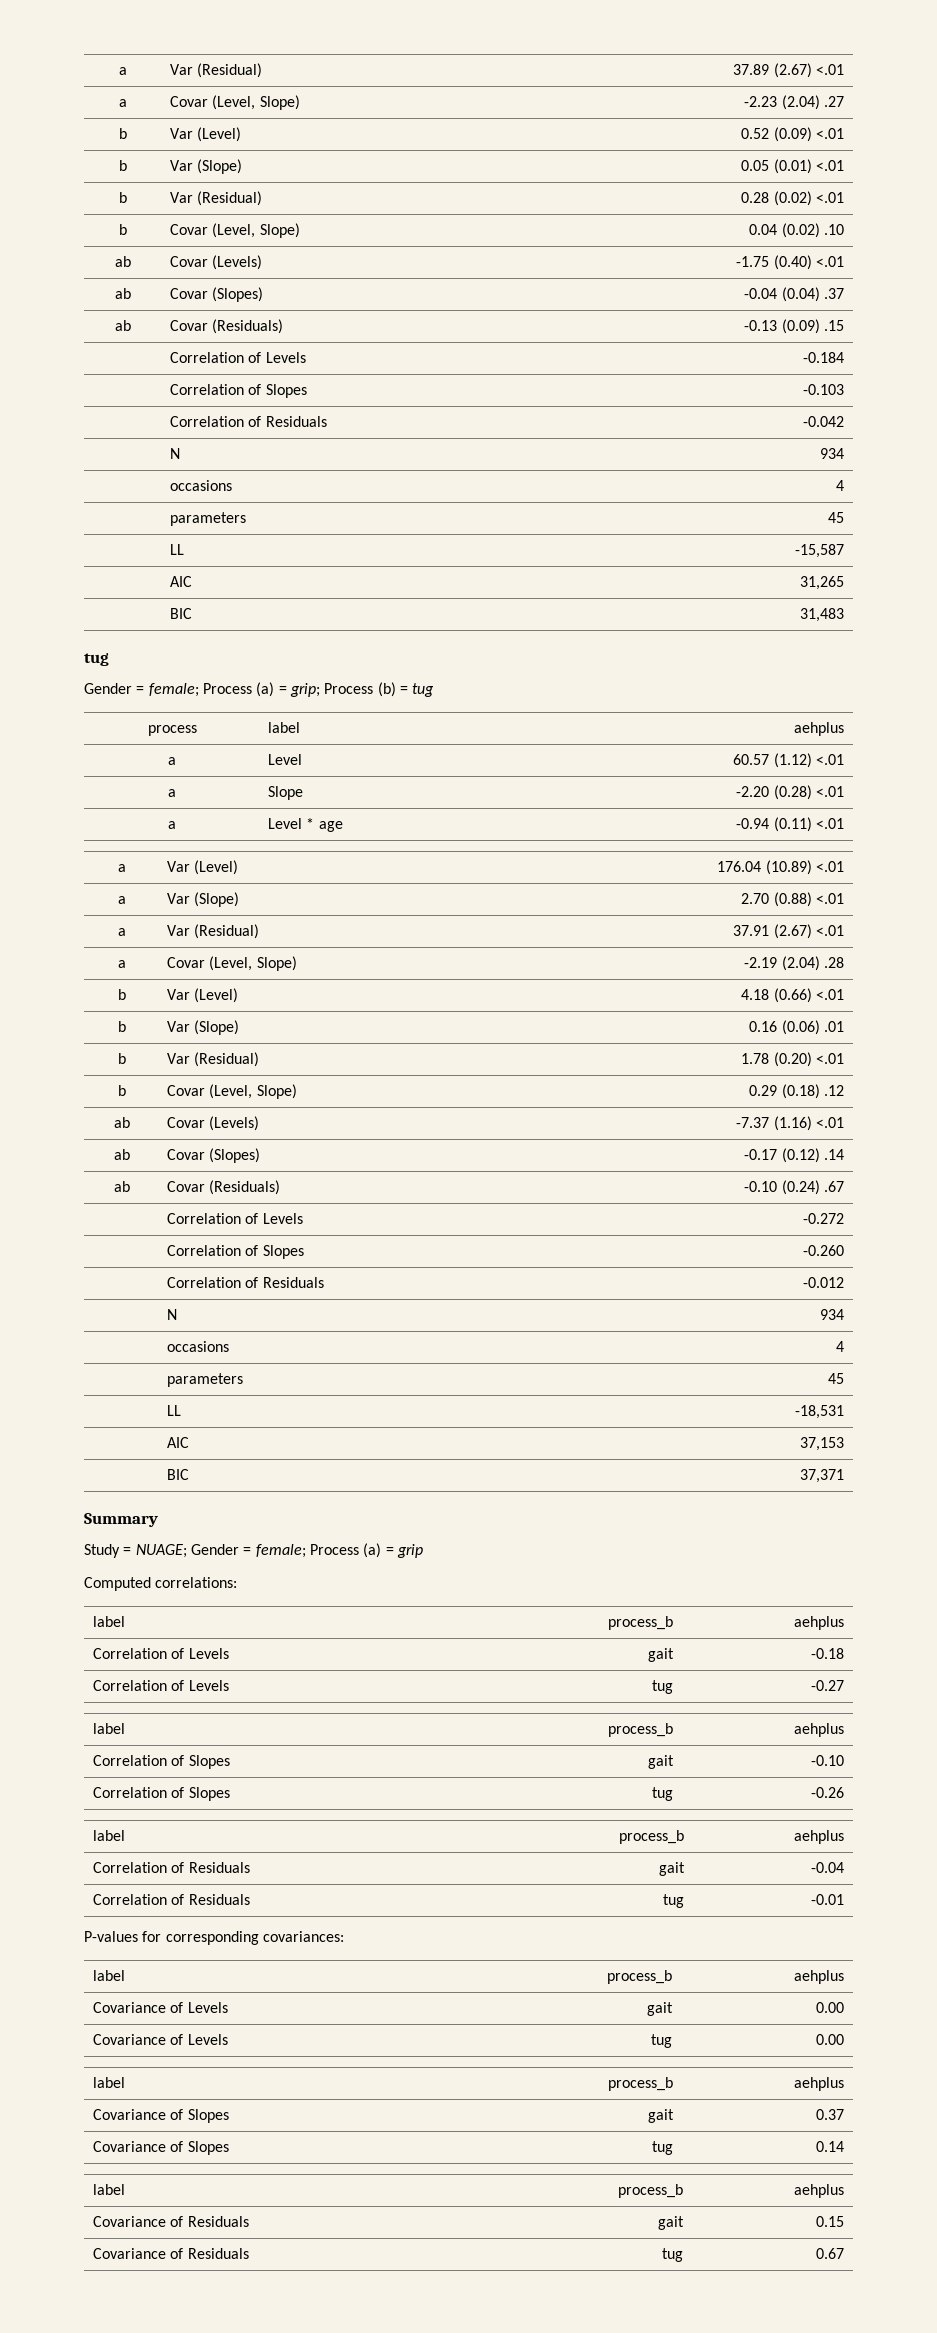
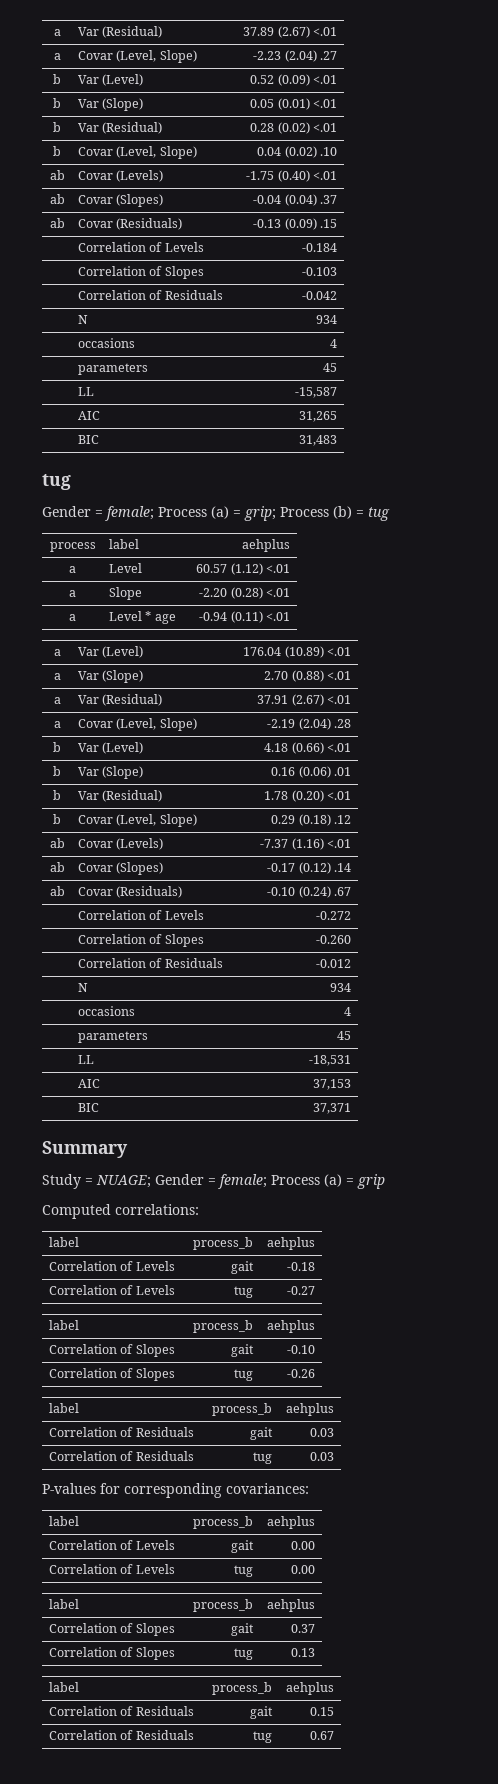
[811,1862,845,1873] [92,1894,250,1905] [663,1894,685,1908] [811,1894,845,1905] -0.04 // Correlation of Residuals | tug | -0.01 -> [310,1428,335,1437] [48,1451,194,1461] [253,1452,273,1464] [310,1452,335,1461] 0.03 // Correlation of Residuals | tug | 0.03
[92,2002,166,2013] Covariance -> [48,1540,117,1550] Correlation
[92,2034,166,2045] Covariance -> [48,1564,117,1574] Correlation
[92,2109,166,2120] Covariance -> [48,1623,117,1633] Correlation
[92,2141,229,2155] [652,2141,674,2155] [816,2141,845,2152] [92,2184,125,2195] [618,2184,684,2198] [794,2184,845,2198] [92,2216,166,2227] Covariance of Slopes | tug | 0.14 // label | process_b | aehplus // Covariance -> [48,1647,175,1660] [234,1648,254,1660] [291,1648,316,1657] [48,1682,79,1692] [212,1682,273,1695] [286,1682,335,1695] [48,1706,117,1716] Correlation of Slopes | tug | 0.13 // label | process_b | aehplus // Correlation
[92,2248,166,2259] Covariance -> [48,1730,117,1740] Correlation

